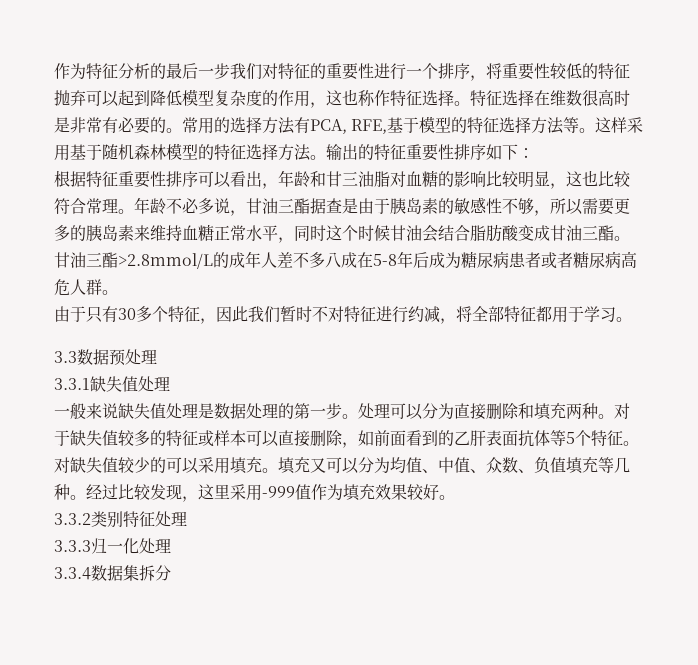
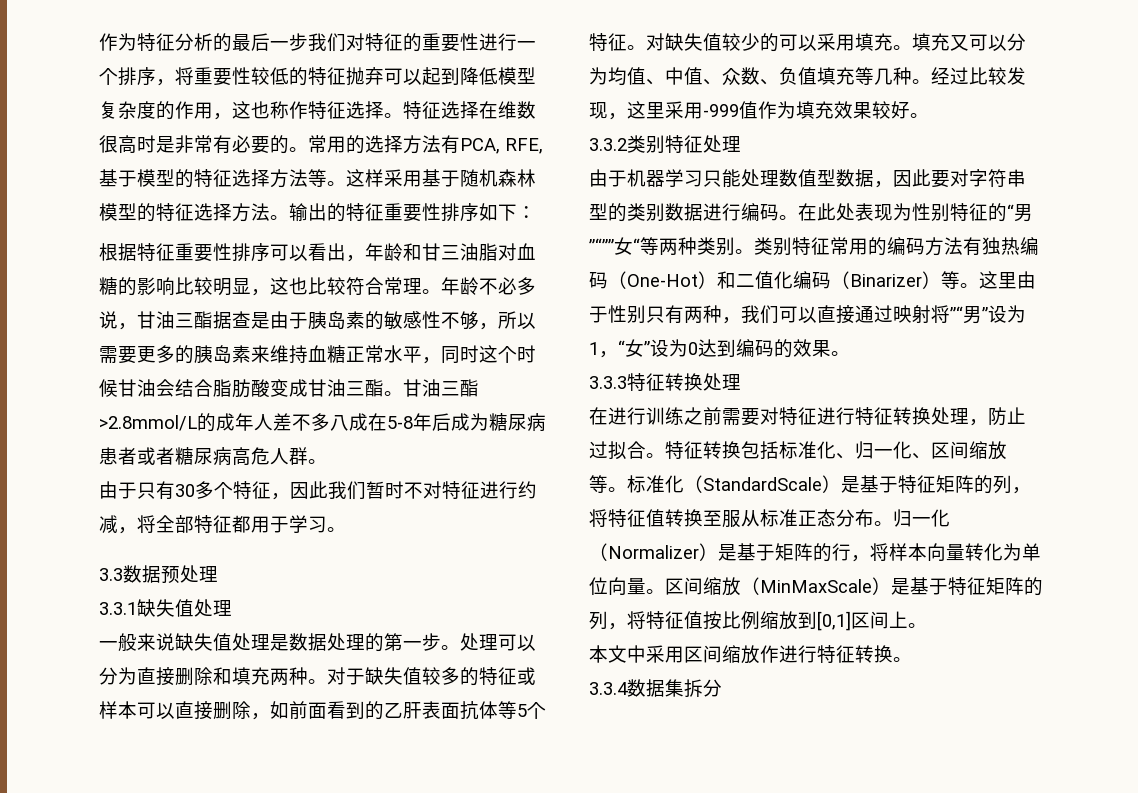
[54,538,171,554] 3.3.3归一化处理 -> [589,169,1026,188] [589,203,1033,222] [589,237,1039,256] [589,271,1036,289] [589,305,1026,324] [589,339,850,358] [589,373,741,391] [589,407,1026,426] [589,441,1007,460] [589,475,1031,494] [589,509,950,528] [589,543,1041,562] [589,577,1043,596] [589,611,927,631] [589,645,912,664] 由于机器学习只能处理数值型数据，因此要对字符串型的类别数据进行编码。在此处表现为性别特征的“男”“””女“等两种类别。类别特征常用的编码方法有独热编码（One-Hot）和二值化编码（Binarizer）等。这里由于性别只有两种，我们可以直接通过映射将”“男”设为1，“女”设为0达到编码的效果。 // 3.3.3特征转换处理 // 在进行训练之前需要对特征进行特征转换处理，防止过拟合。特征转换包括标准化、归一化、区间缩放等。标准化（StandardScale）是基于特征矩阵的列，将特征值转换至服从标准正态分布。归一化（Normalizer）是基于矩阵的行，将样本向量转化为单位向量。区间缩放（MinMaxScale）是基于特征矩阵的列，将特征值按比例缩放到[0,1]区间上。 // 本文中采用区间缩放作进行特征转换。

